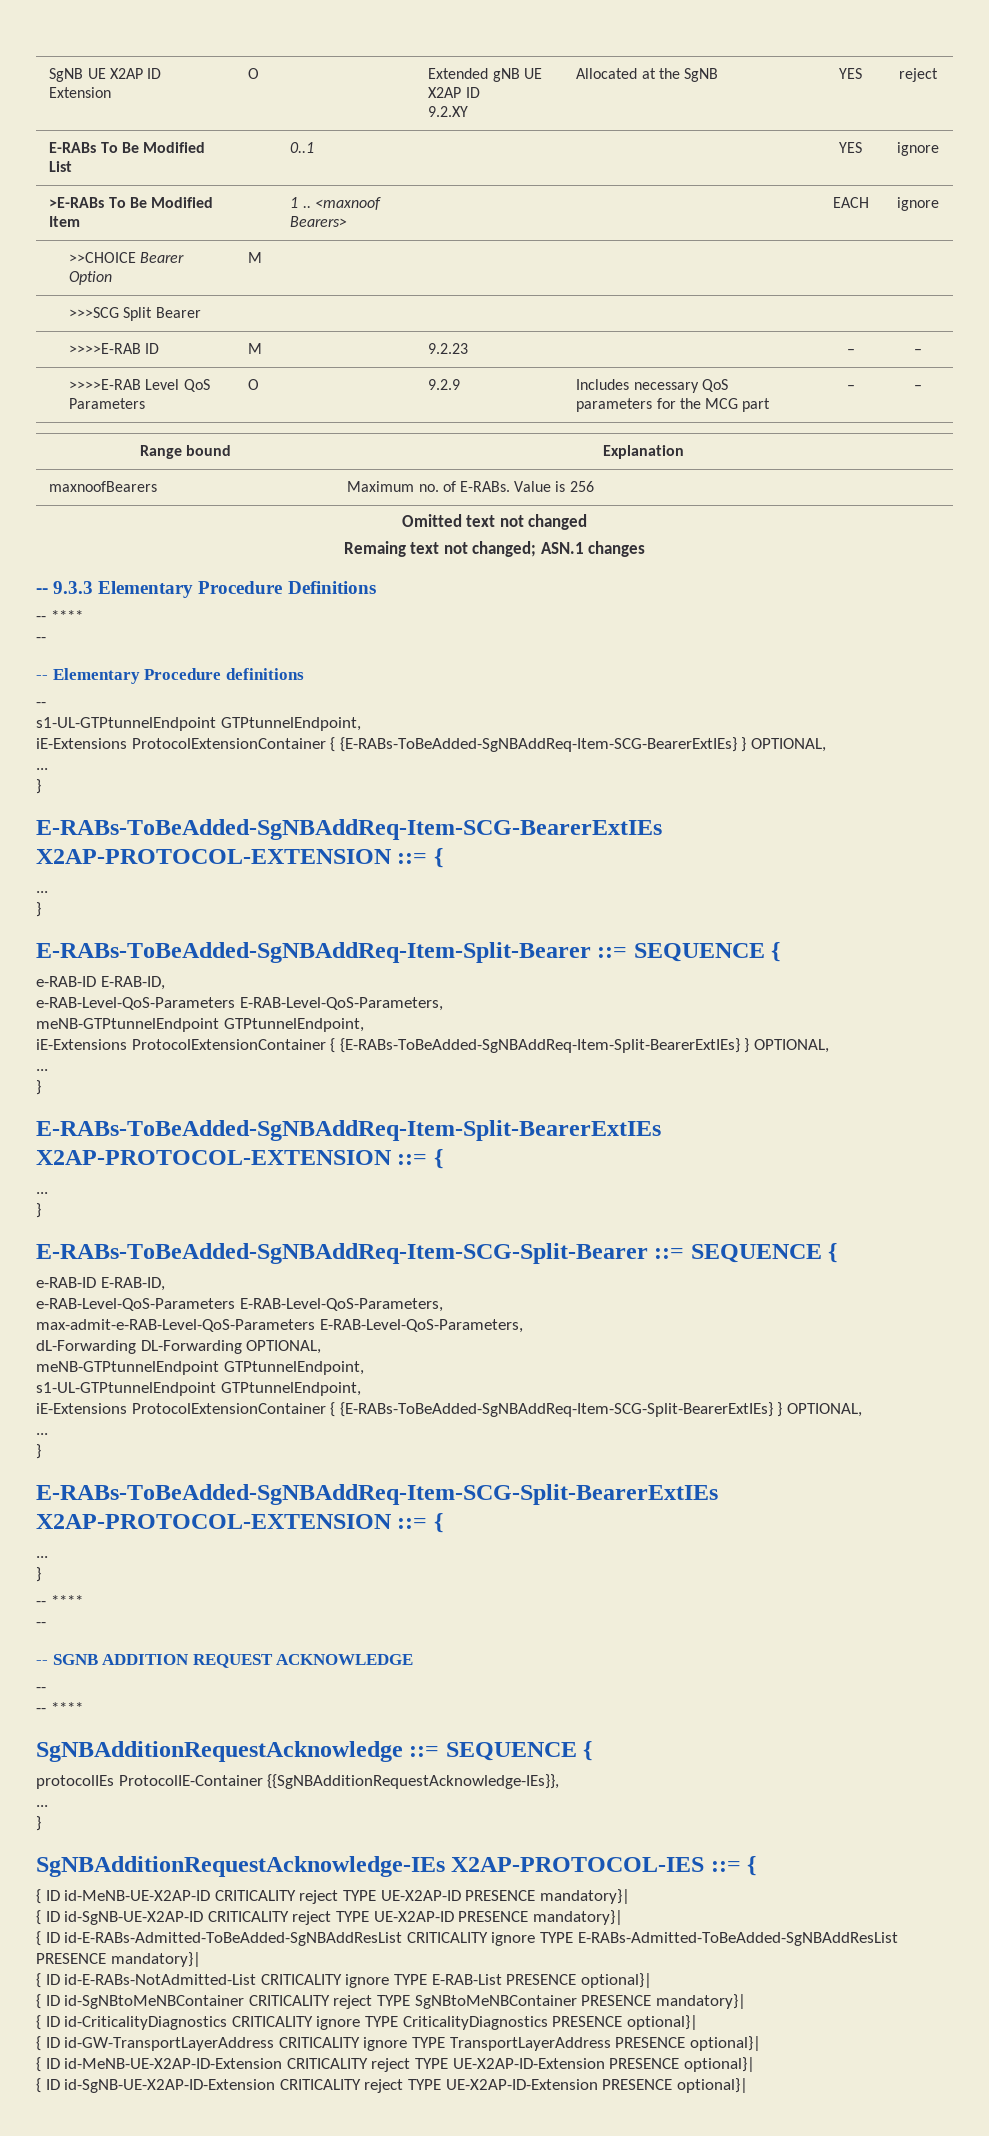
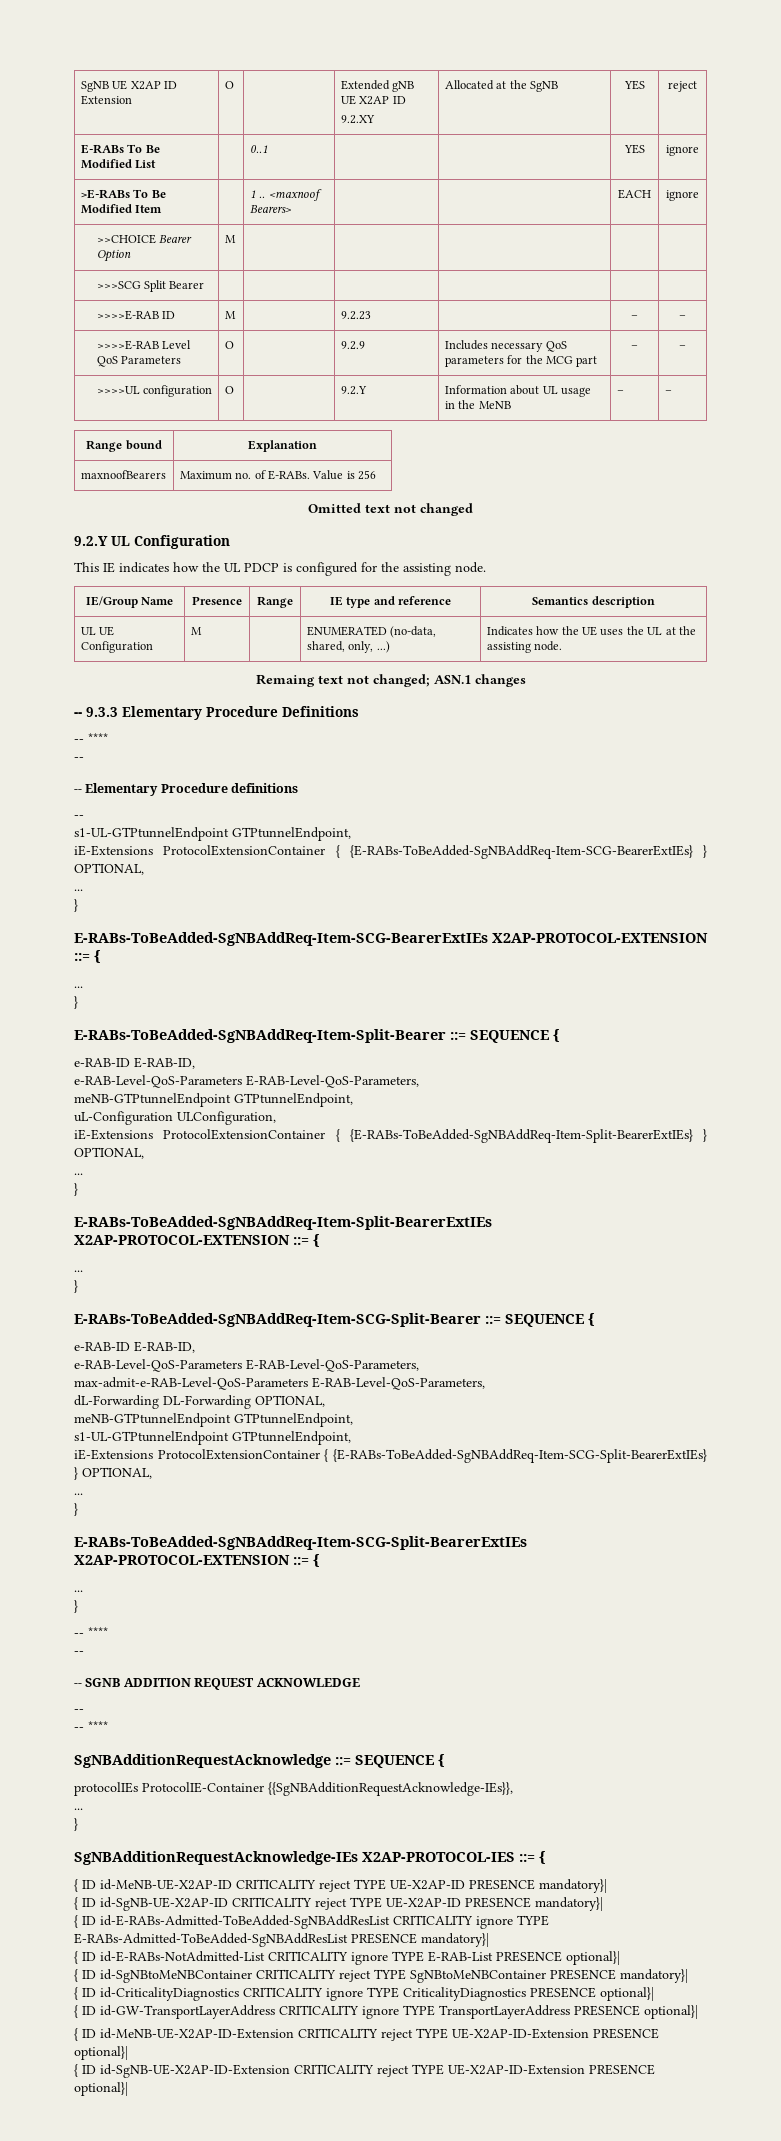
(922, 387) none -> [96,385,212,397] [224,386,234,394] [340,386,367,395] [444,385,592,397] [444,400,511,409] [616,390,624,394] [664,390,672,394] // >>>>UL configuration | O | | 9.2.Y | Information about UL usage in the MeNB | – | –
(588, 522) none -> [74,535,230,549] [74,562,486,576] [85,596,174,608] [192,596,242,605] [257,596,293,608] [329,596,452,608] [532,596,655,608] [80,626,115,636] [80,641,153,653] [190,627,202,635] [306,626,437,638] [306,641,390,653] [486,626,696,636] [486,641,563,653] // 9.2.Y UL Configuration // This IE indicates how the UL PDCP is configured for the assisting node. // IE/Group Name | Presence | Range | IE type and reference | Semantics description // UL UE Configuration | M | | ENUMERATED (no-data, shared, only, ...) | Indicates how the UE uses the UL at the assisting node.
(364, 1025) none -> [74,1111,276,1125] // uL-Configuration ULConfiguration,

